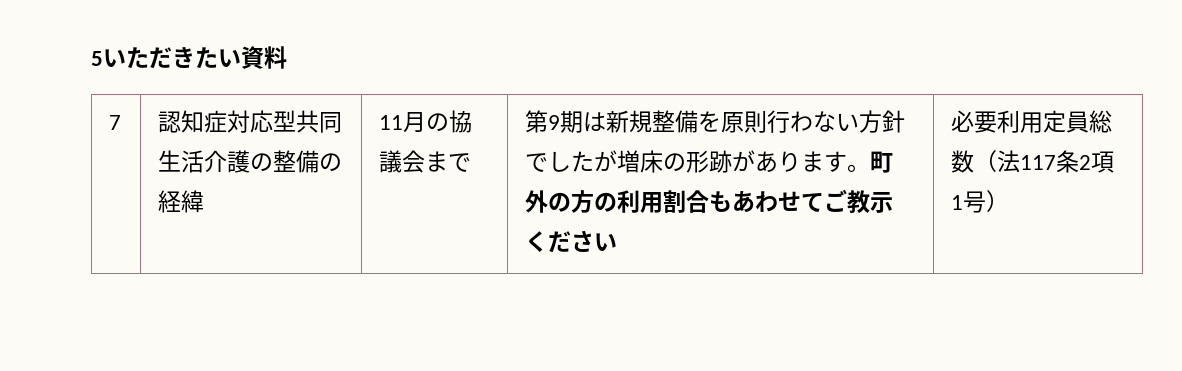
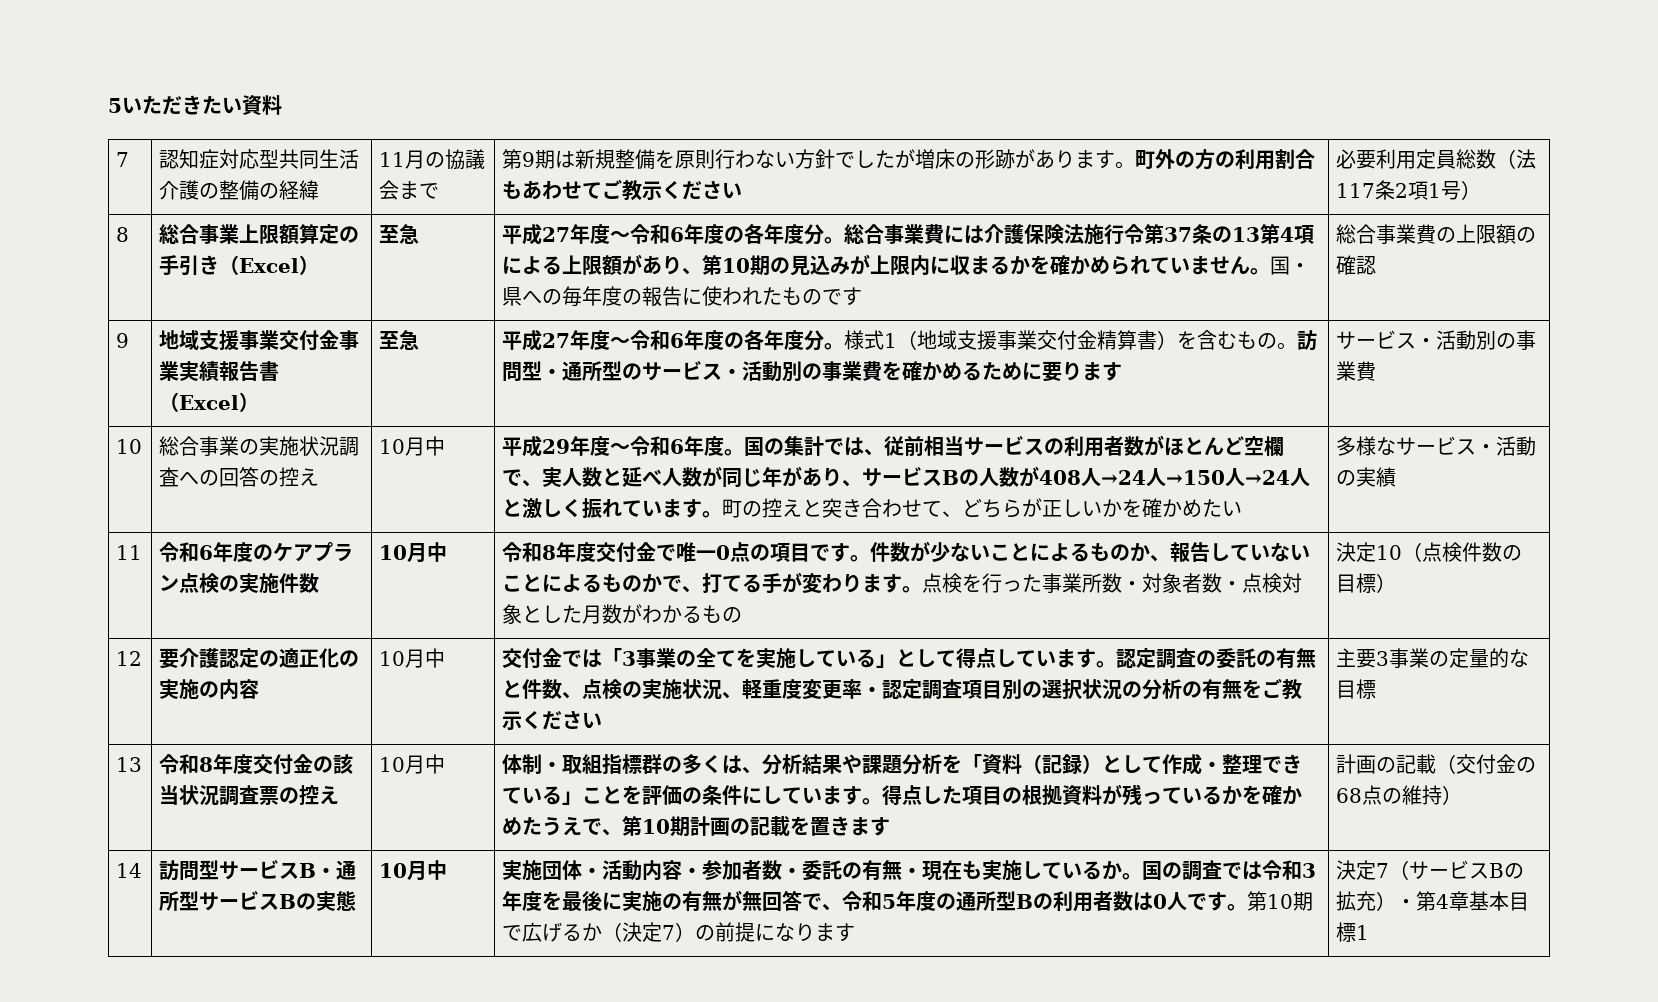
(1010, 201) none -> [116,227,130,242] [159,224,360,244] [159,255,320,276] [379,224,420,244] [502,223,1315,245] [502,254,1311,276] [502,286,863,307] [1336,224,1537,244] [1336,255,1377,275] [116,333,130,348] [159,330,360,351] [159,361,280,382] [159,392,260,412] [379,330,420,350] [502,329,1318,351] [502,361,1123,382] [1336,330,1537,350] [1336,361,1377,381] [116,439,143,454] [159,436,360,456] [159,467,320,487] [379,436,446,456] [502,435,1285,457] [502,466,1311,488] [502,498,1243,519] [1336,436,1537,456] [1336,467,1397,487] [116,545,143,560] [159,542,354,562] [159,573,320,593] [379,542,448,563] [502,541,1311,563] [502,572,1303,594] [502,604,743,624] [1336,542,1523,562] [1336,573,1397,593] [116,651,143,666] [159,648,360,669] [159,679,260,700] [379,648,446,668] [502,648,1317,669] [502,678,1303,700] [502,710,603,730] [1336,648,1530,668] [1336,679,1377,699] [116,757,143,772] [159,754,354,775] [159,785,340,806] [379,754,446,774] [502,753,1303,775] [502,784,1303,806] [502,816,891,837] [1336,754,1537,774] [1336,785,1463,805] [116,863,143,878] [159,860,357,881] [159,891,357,911] [379,860,448,881] [502,860,1317,881] [502,890,1314,912] [502,922,856,942] [1336,860,1525,880] [1336,891,1530,911] [1336,922,1370,942] // 8 | 総合事業上限額算定の手引き（Excel） | 至急 | 平成27年度〜令和6年度の各年度分。総合事業費には介護保険法施行令第37条の13第4項による上限額があり、第10期の見込みが上限内に収まるかを確かめられていません。国・県への毎年度の報告に使われたものです | 総合事業費の上限額の確認 // 9 | 地域支援事業交付金事業実績報告書（Excel） | 至急 | 平成27年度〜令和6年度の各年度分。様式1（地域支援事業交付金精算書）を含むもの。訪問型・通所型のサービス・活動別の事業費を確かめるために要ります | サービス・活動別の事業費 // 10 | 総合事業の実施状況調査への回答の控え | 10月中 | 平成29年度〜令和6年度。国の集計では、従前相当サービスの利用者数がほとんど空欄で、実人数と延べ人数が同じ年があり、サービスBの人数が408人→24人→150人→24人と激しく振れています。町の控えと突き合わせて、どちらが正しいかを確かめたい | 多様なサービス・活動の実績 // 11 | 令和6年度のケアプラン点検の実施件数 | 10月中 | 令和8年度交付金で唯一0点の項目です。件数が少ないことによるものか、報告していないことによるものかで、打てる手が変わります。点検を行った事業所数・対象者数・点検対象とした月数がわかるもの | 決定10（点検件数の目標） // 12 | 要介護認定の適正化の実施の内容 | 10月中 | 交付金では「3事業の全てを実施している」として得点しています。認定調査の委託の有無と件数、点検の実施状況、軽重度変更率・認定調査項目別の選択状況の分析の有無をご教示ください | 主要3事業の定量的な目標 // 13 | 令和8年度交付金の該当状況調査票の控え | 10月中 | 体制・取組指標群の多くは、分析結果や課題分析を「資料（記録）として作成・整理できている」ことを評価の条件にしています。得点した項目の根拠資料が残っているかを確かめたうえで、第10期計画の記載を置きます | 計画の記載（交付金の68点の維持） // 14 | 訪問型サービスB・通所型サービスBの実態 | 10月中 | 実施団体・活動内容・参加者数・委託の有無・現在も実施しているか。国の調査では令和3年度を最後に実施の有無が無回答で、令和5年度の通所型Bの利用者数は0人です。第10期で広げるか（決定7）の前提になります | 決定7（サービスBの拡充）・第4章基本目標1

